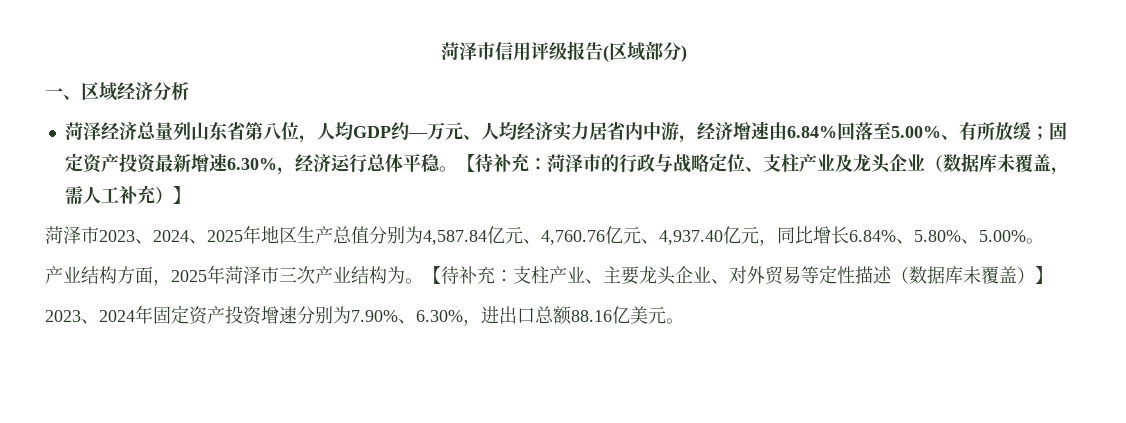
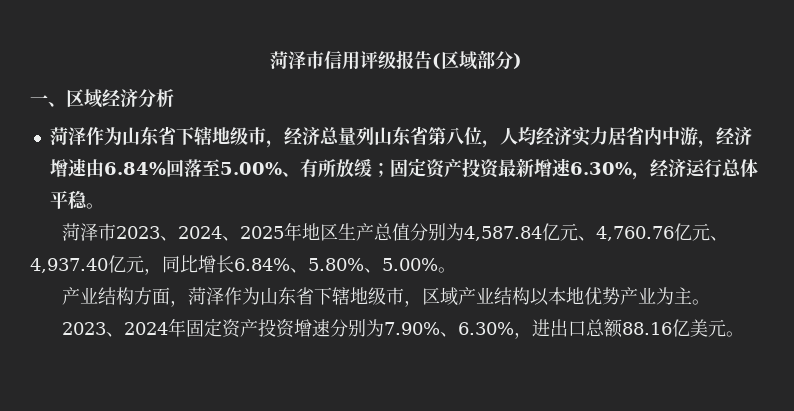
(101, 131) none -> [85,126,284,148] 作为山东省下辖地级市，
[352,121,517,140] GDP约—万元、人均 -> (536, 135) none
[456,153,1069,175] [64,185,191,204] 【待补充：菏泽市的行政与战略定位、支柱产业及龙头企业（数据库未覆盖，需人工补充）】 -> (104, 206) none
[171,265,1053,285] 2025年菏泽市三次产业结构为。【待补充：支柱产业、主要龙头企业、对外贸易等定性描述（数据库未覆盖）】 -> [188,287,711,307] 菏泽作为山东省下辖地级市，区域产业结构以本地优势产业为主。

